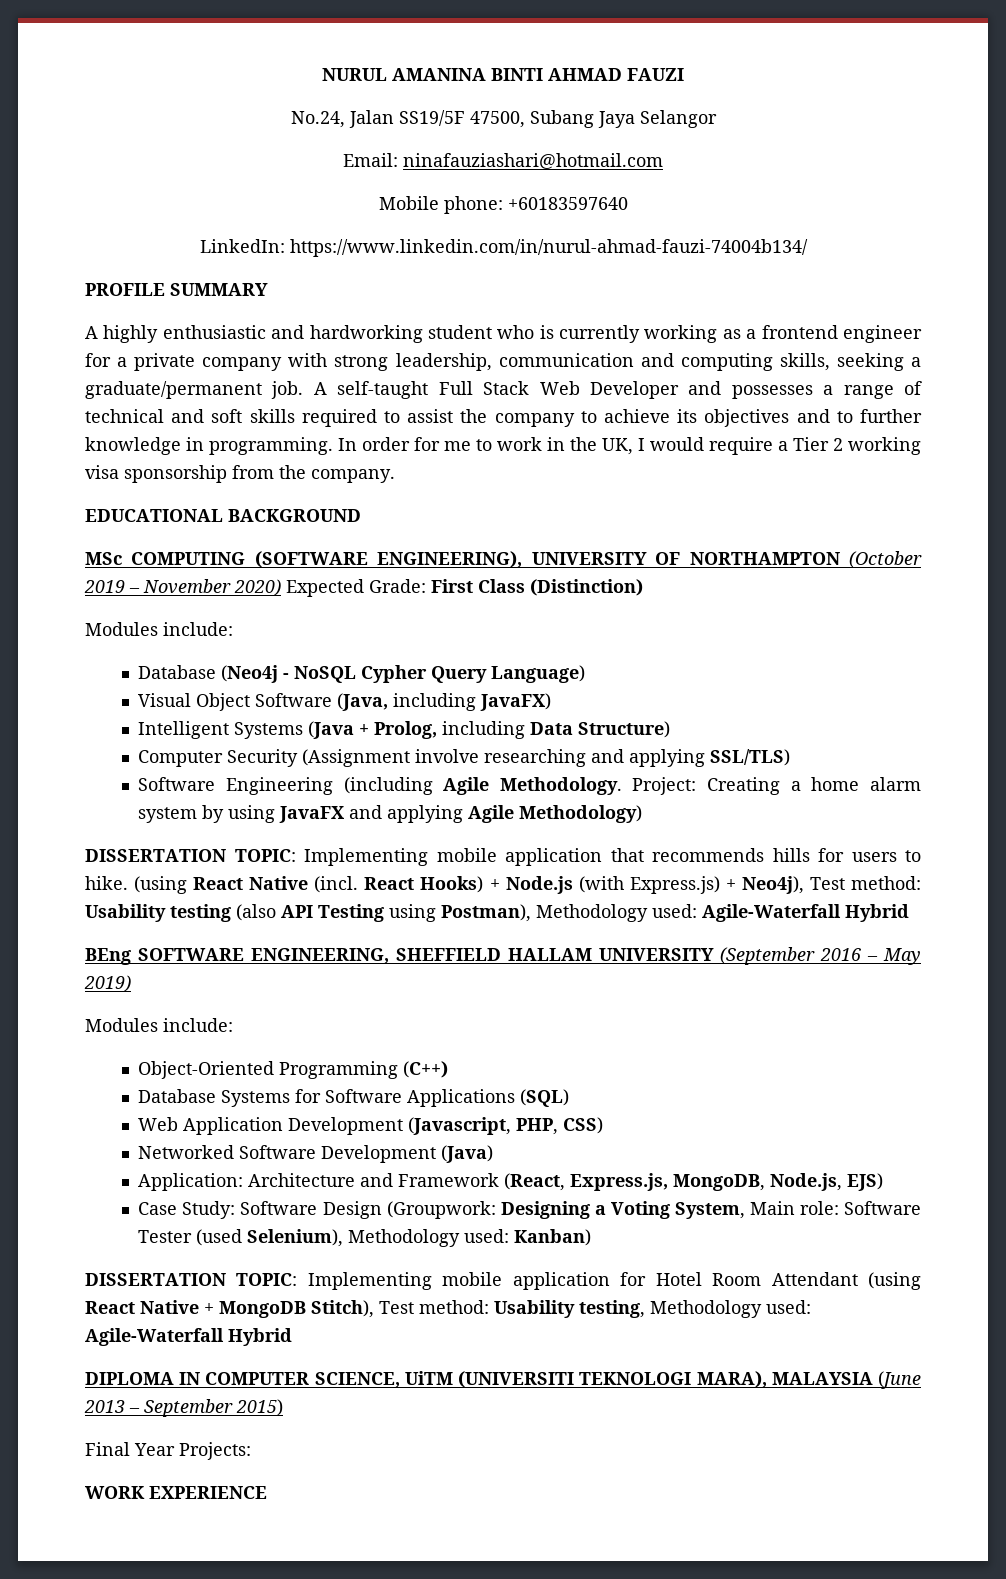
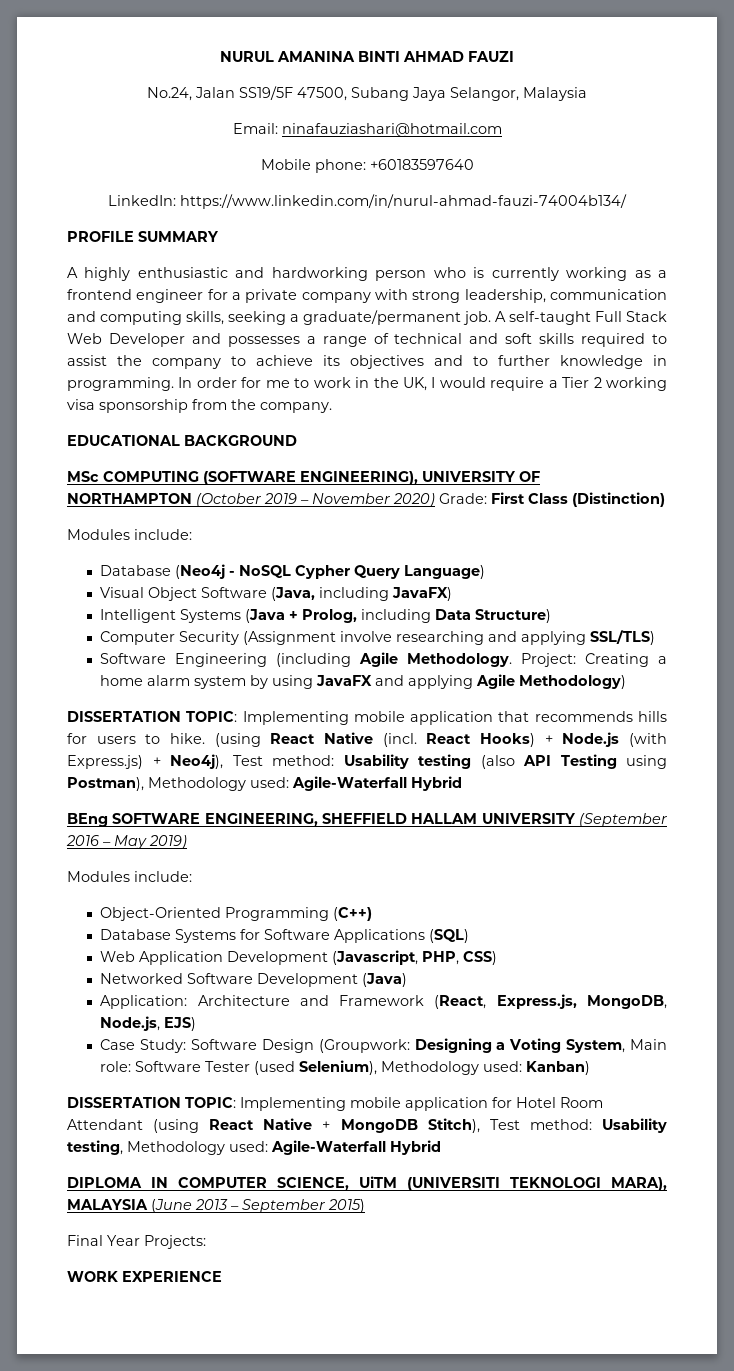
[639,110,717,128] Selangor -> [450,87,587,101] Selangor, Malaysia
[427,325,492,339] student -> [375,270,427,281] person
[286,579,364,597] Expected -> (435, 500) none

